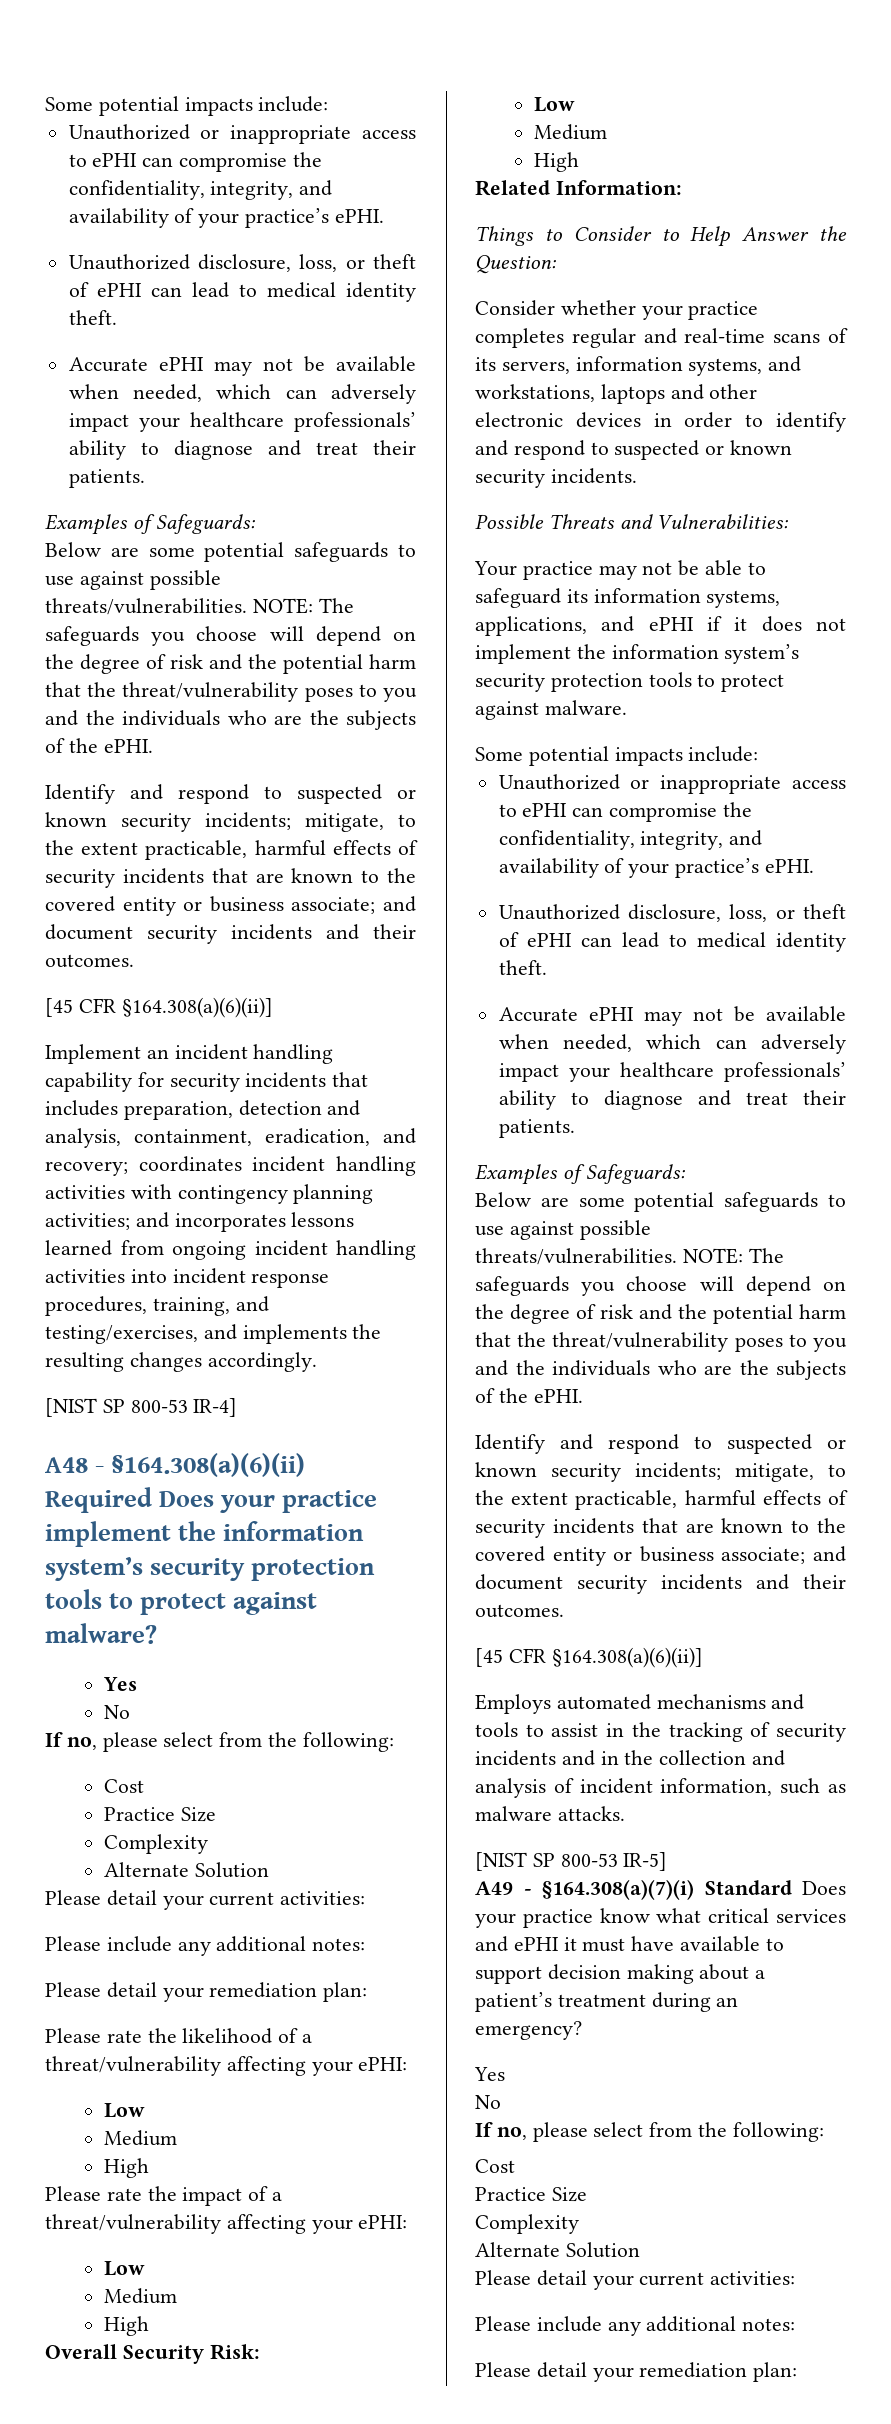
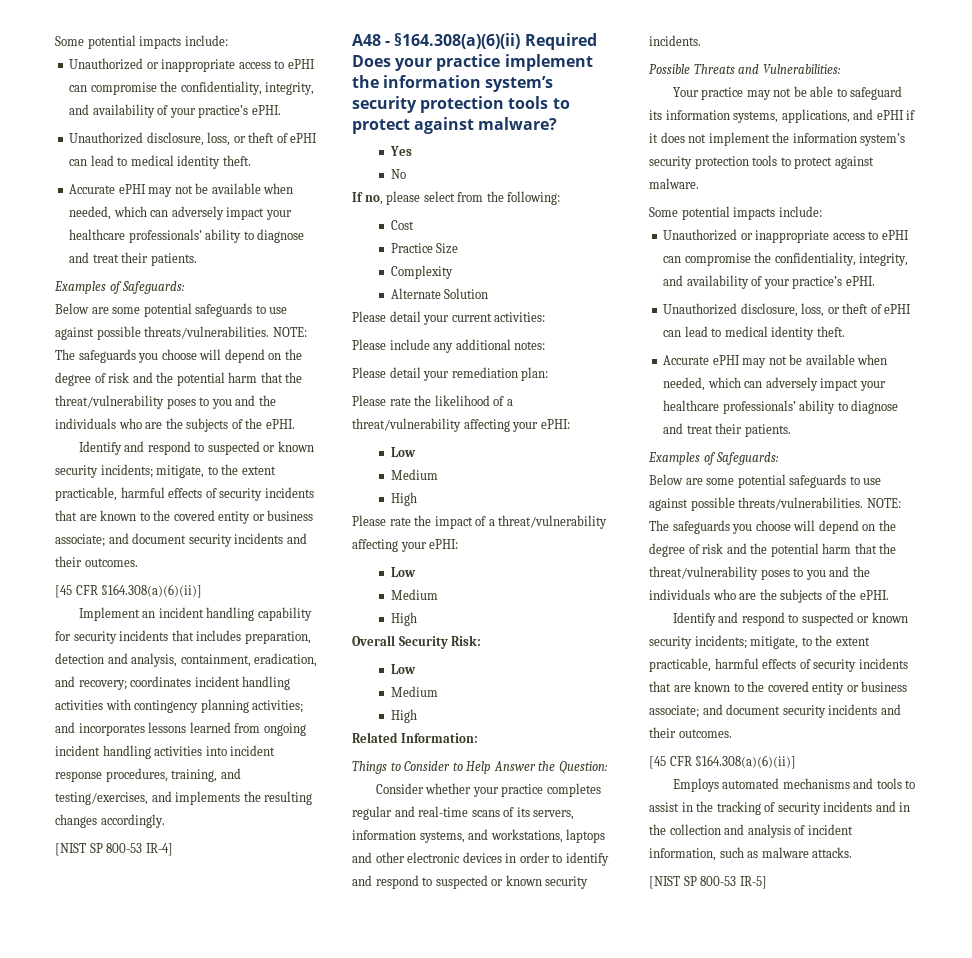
[475,1879,846,1900] [475,1908,846,1928] [475,1936,784,1952] [475,1964,766,1984] [475,1992,739,2012] [475,2021,582,2040] [474,2067,505,2081] [475,2095,501,2109] [475,2122,824,2142] [475,2159,515,2173] [475,2187,587,2202] [475,2214,579,2234] [475,2242,640,2258] [475,2270,796,2290] [475,2316,796,2336] [475,2362,798,2382] // A49 - §164.308(a)(7)(i) Standard Does your practice know what critical services and ePHI it must have available to support decision making about a patient’s treatment during an emergency? // Yes // No // If no, please select from the following: // Cost // Practice Size // Complexity // Alternate Solution // Please detail your current activities: // Please include any additional notes: // Please detail your remediation plan: -> (767, 882) none

